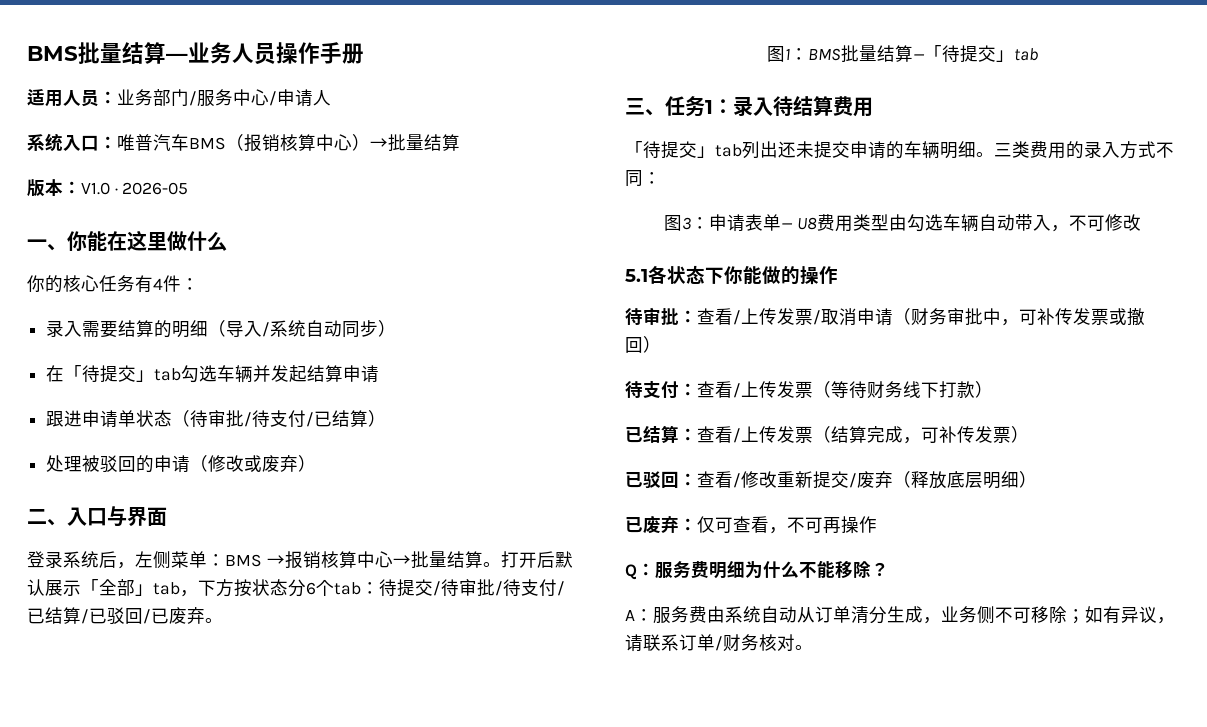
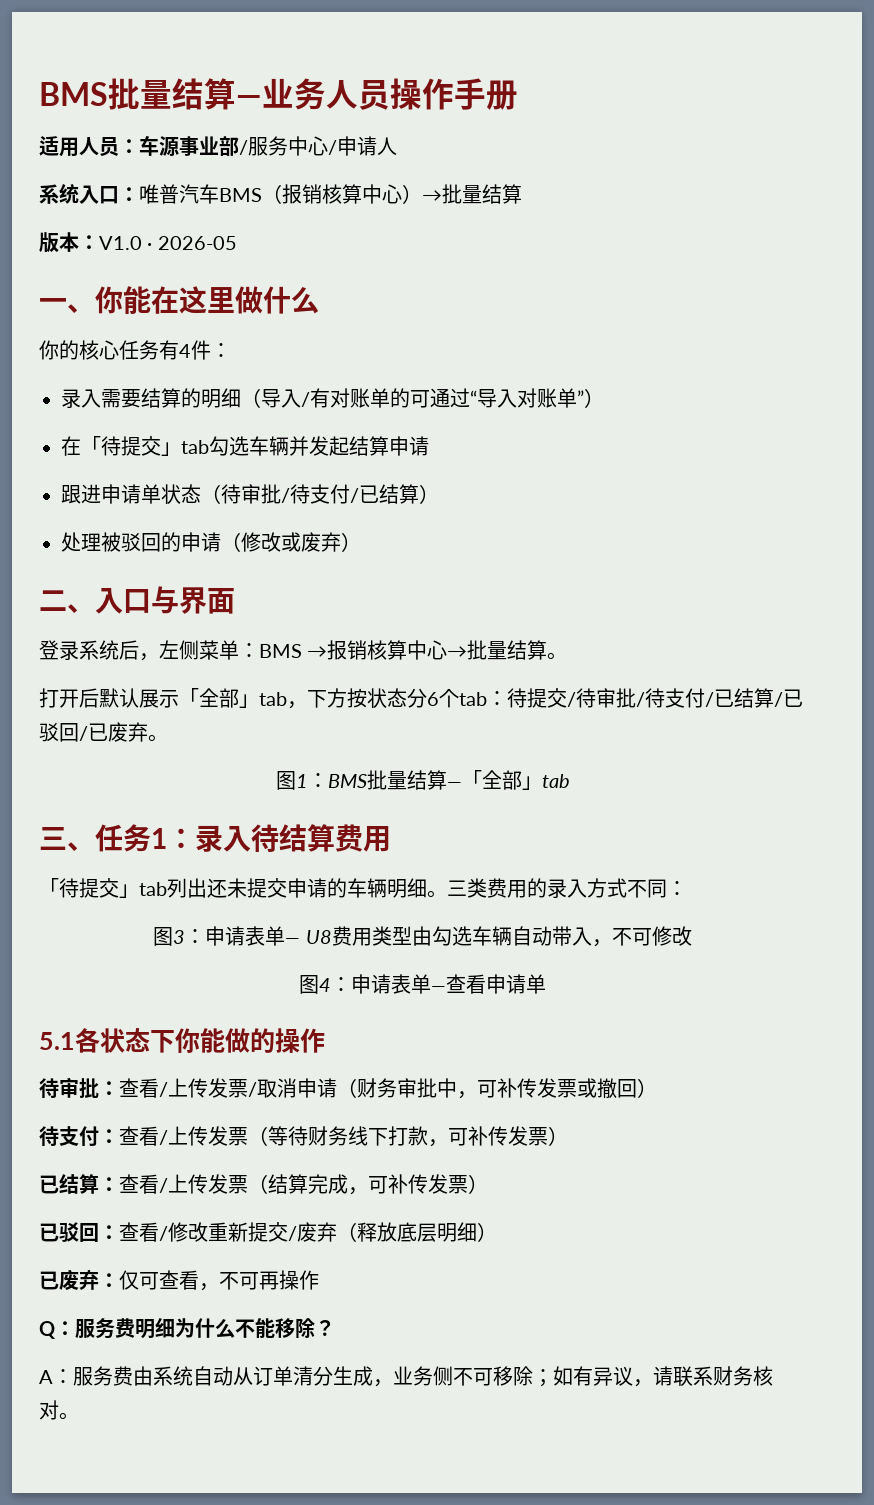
[117,89,189,106] 业务部门 -> [139,135,239,157] 车源事业部
[270,320,379,338] 系统自动同步 -> [310,388,584,408] 有对账单的可通过“导入对账单”
(501, 564) none -> (568, 656) //
[942,45,996,63] 待提交 -> [481,770,522,790] 全部
(1141, 222) none -> [299,974,546,994] // 图4：申请表单—查看申请单
(975, 389) none -> [428,1126,548,1147] ，可补传发票
[679,634,723,651] 订单/ -> (713, 1376) none

